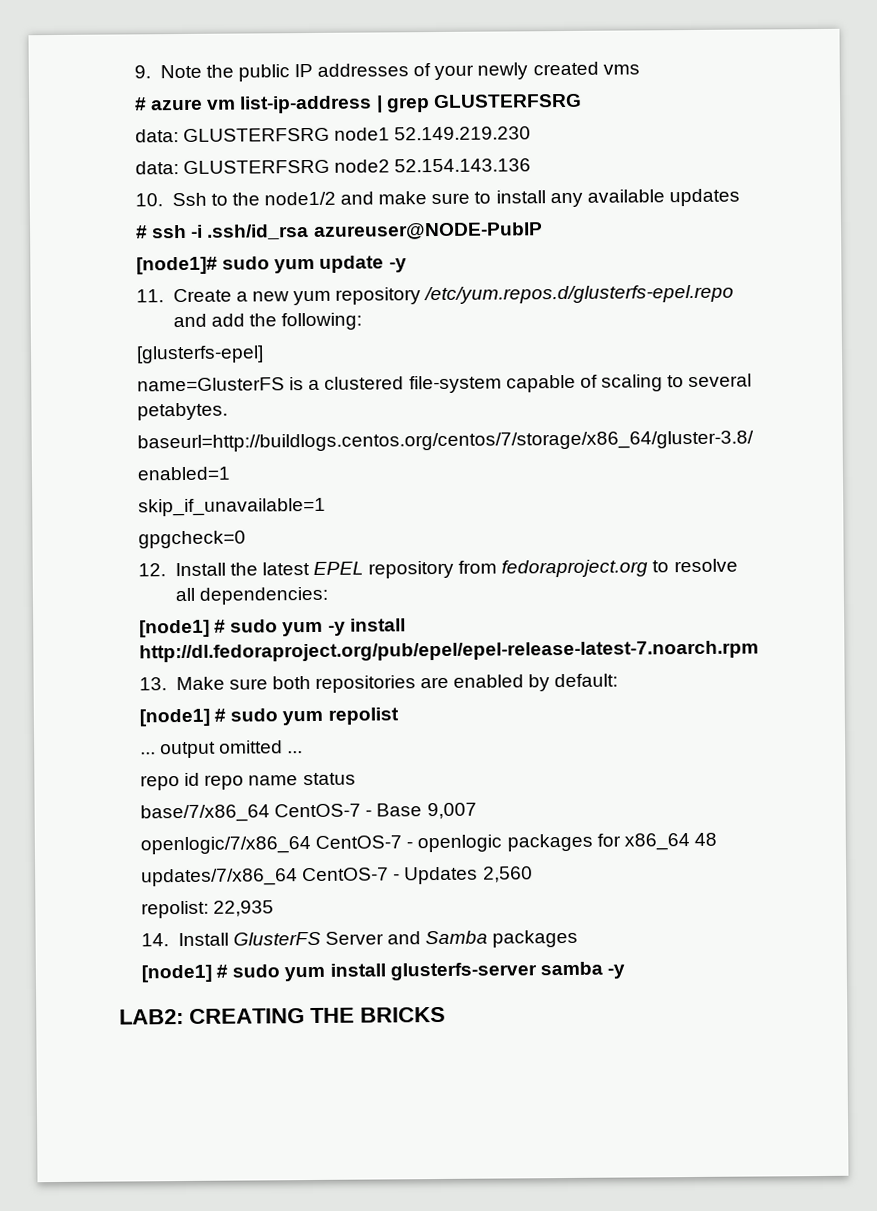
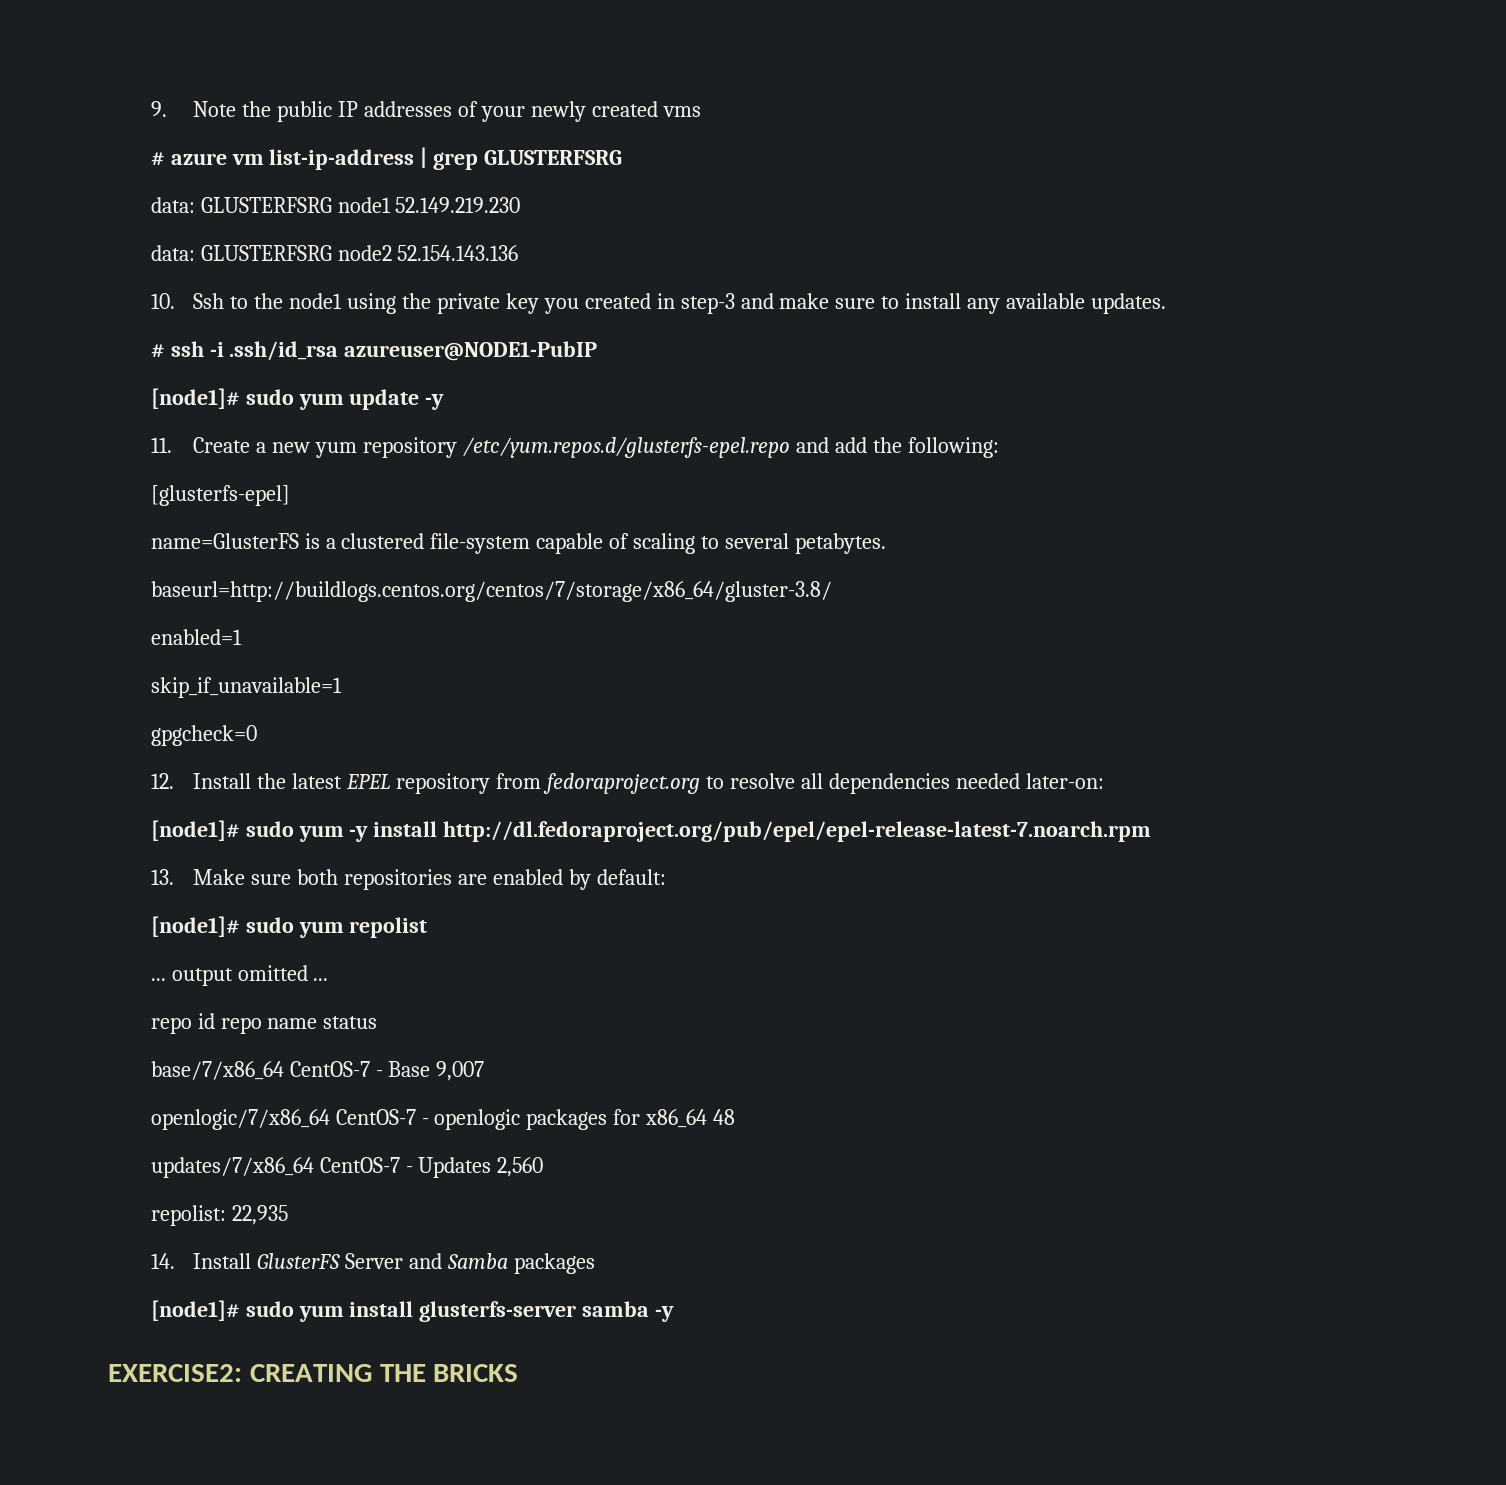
[263,191,336,206] node1/2 -> [289,293,735,314] node1 using the private key you created in step-3
[668,188,740,207] updates -> [1091,293,1167,314] updates.
[312,222,543,240] azureuser@NODE-PubIP -> [344,341,598,361] azureuser@NODE1-PubIP
[198,586,328,605] [139,619,227,638] dependencies: // [node1] # -> [828,773,1104,794] [150,820,240,841] dependencies needed later-on: // [node1]#
[139,708,227,727] [node1] # -> [150,916,240,937] [node1]#
[141,964,229,983] [node1] # -> [150,1300,240,1321] [node1]#
[119,1009,184,1025] LAB2: -> [108,1364,242,1382] EXERCISE2:

